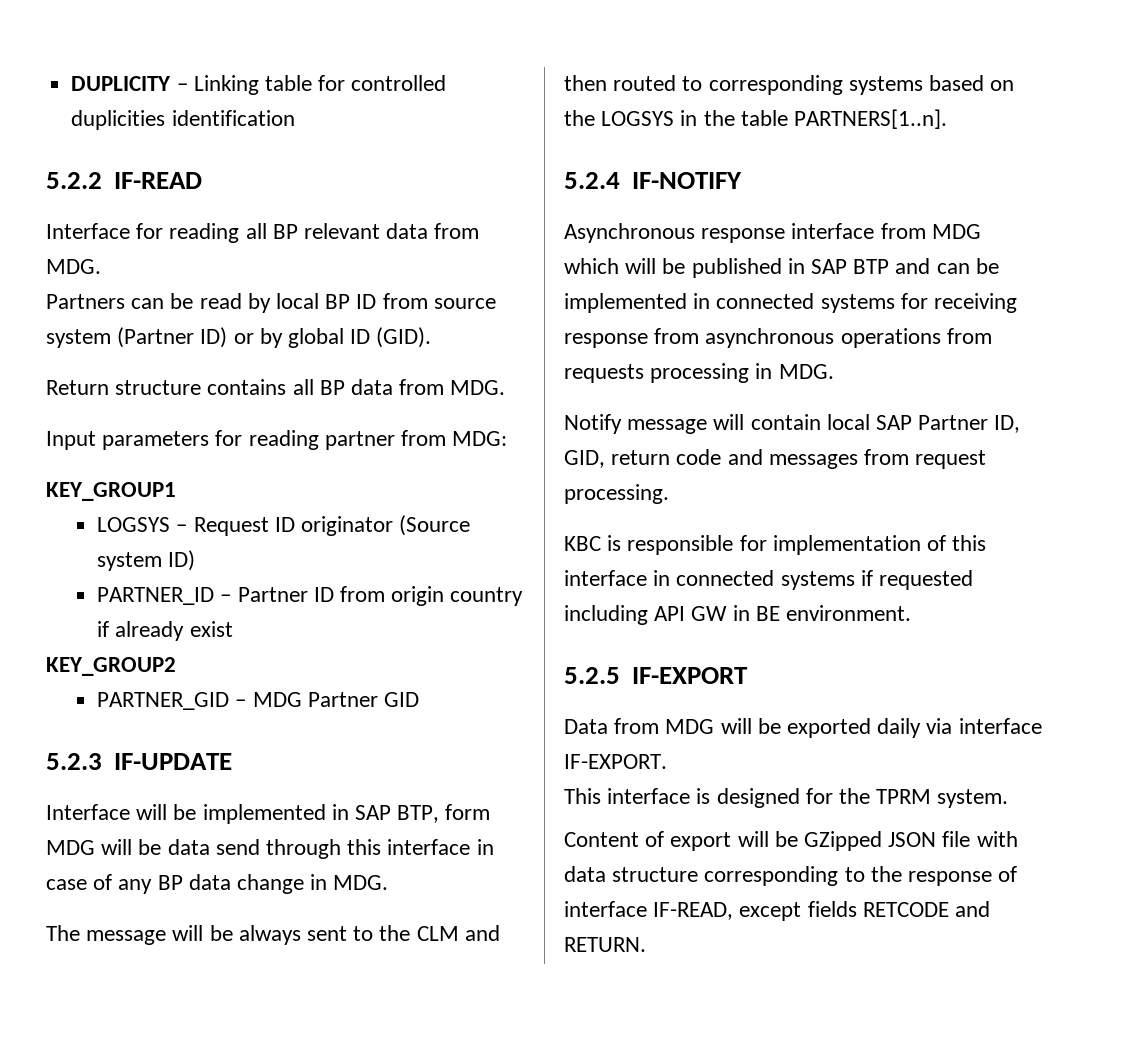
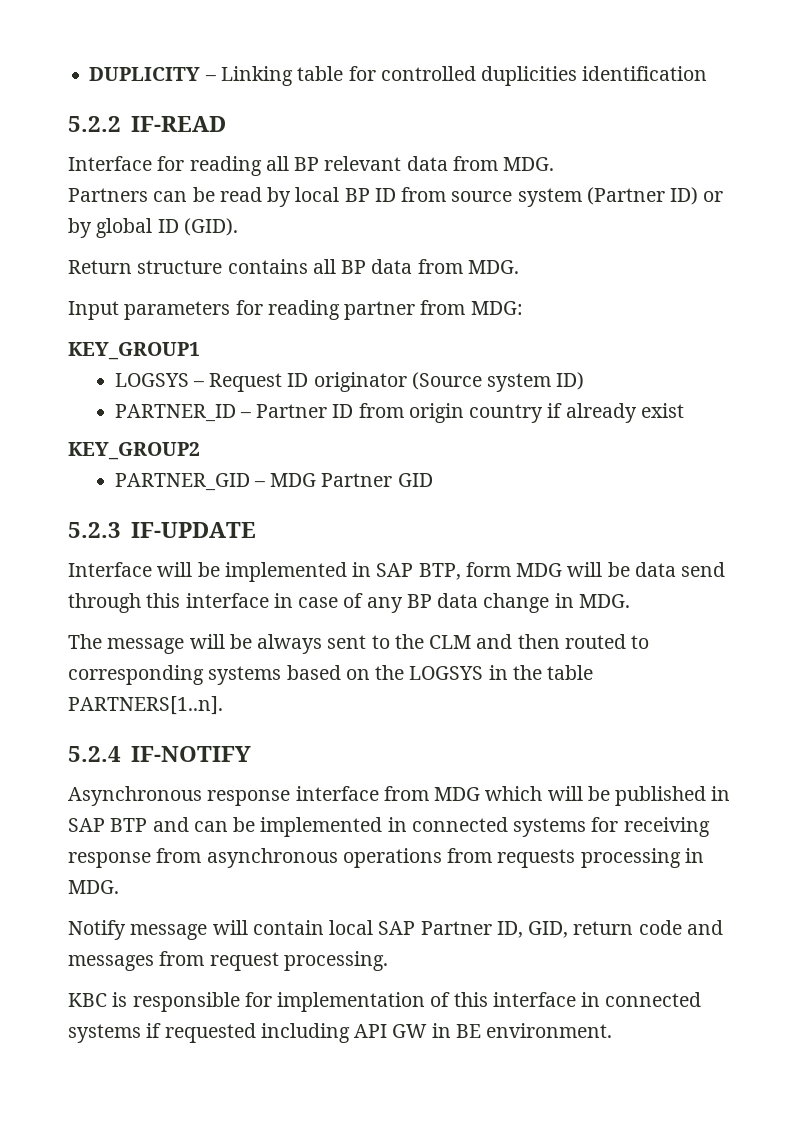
[564,667,748,684] [564,718,1042,738] [564,754,667,769] [564,788,1009,808] [564,831,1018,851] [564,866,1018,886] [564,901,991,921] [564,937,646,952] // 5.2.5 IF-EXPORT // Data from MDG will be exported daily via interface IF-EXPORT. // This interface is designed for the TPRM system. // Content of export will be GZipped JSON file with data structure corresponding to the response of interface IF-READ, except fields RETCODE and RETURN. -> (613, 1030) none

